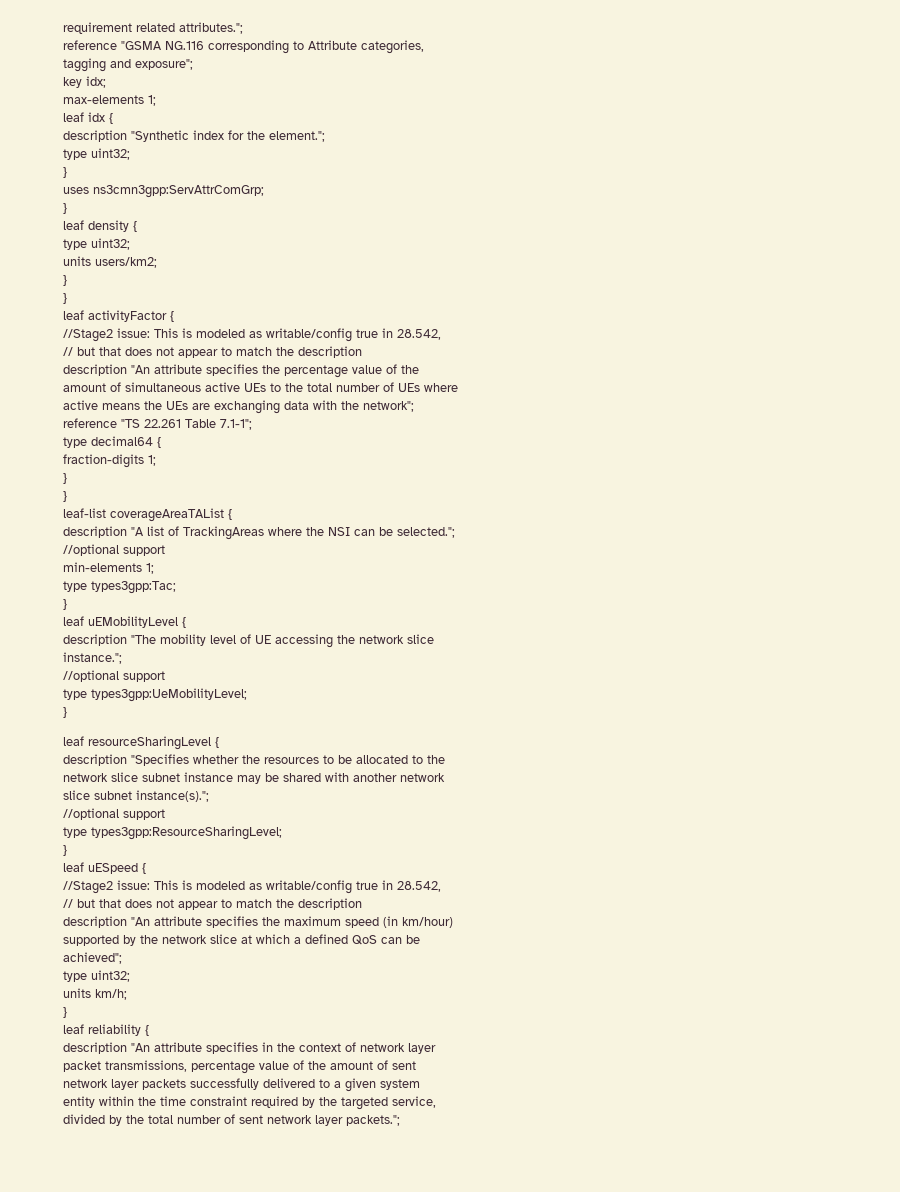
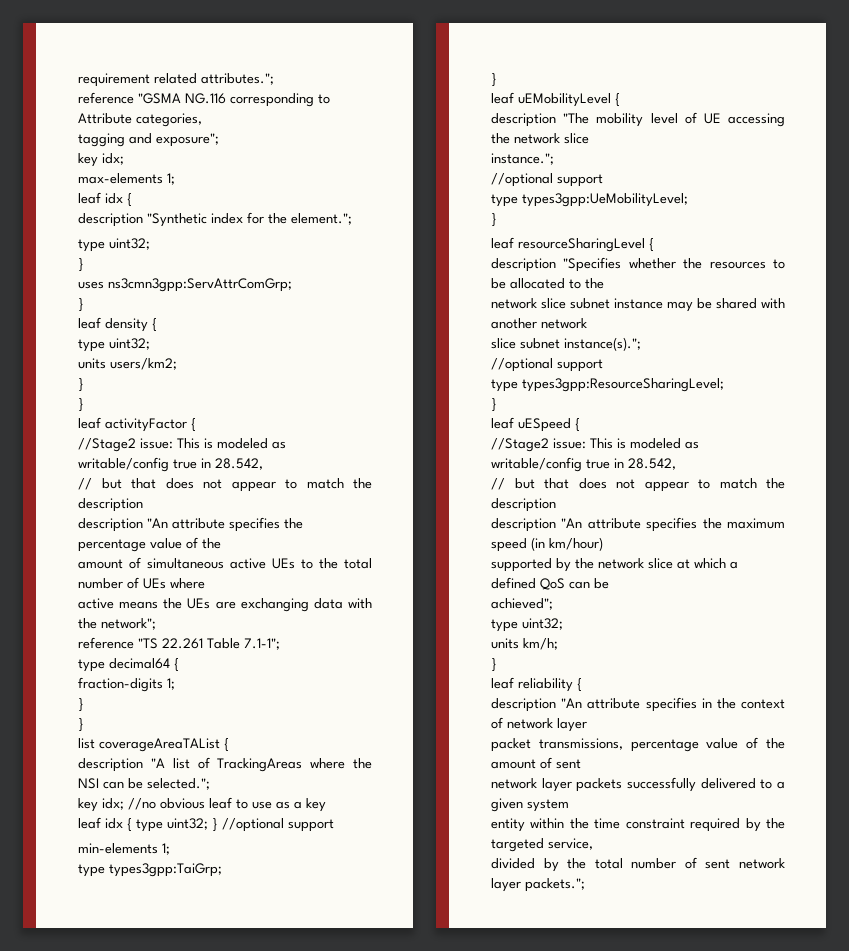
[63,508,106,518] leaf-list -> [78,738,95,749] list
(455, 532) none -> [78,797,326,812] [78,817,218,832] key idx; //no obvious leaf to use as a key // leaf idx { type uint32; }
[91,581,176,594] types3gpp:Tac; -> [109,863,222,877] types3gpp:TaiGrp;

